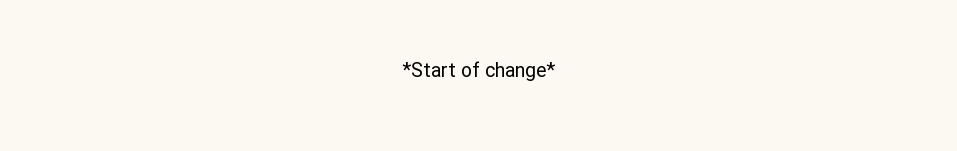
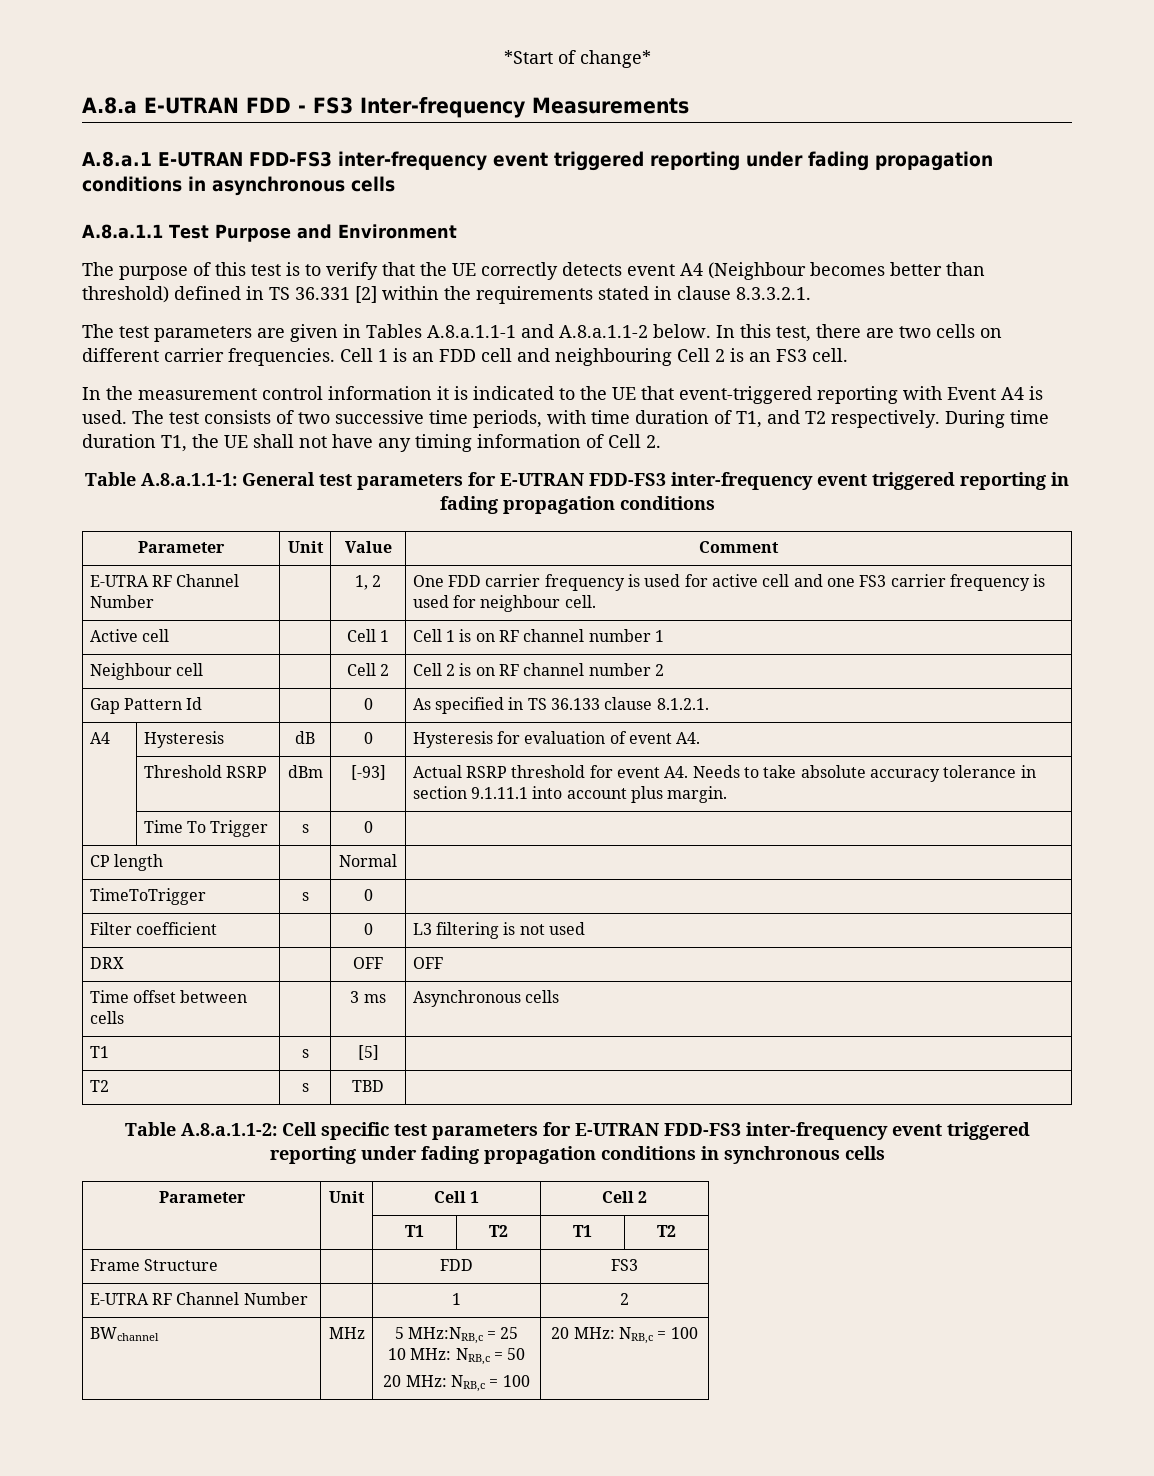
(556, 71) none -> [82,97,689,118] [82,151,993,171] [82,176,395,196] [82,224,457,242] [82,262,985,280] [82,286,811,304] [82,324,1002,342] [82,348,848,366] [82,386,1043,404] [82,410,1049,428] [82,434,661,452] [85,472,1069,490] [439,496,715,514] [138,541,225,553] [287,541,324,553] [344,541,392,553] [699,541,779,553] [89,574,240,587] [89,595,154,608] [354,575,382,590] [412,574,1046,591] [412,595,596,612] [89,629,170,642] [346,629,390,642] [412,629,664,642] [89,663,204,680] [346,663,390,676] [412,663,664,676] [89,697,203,714] [363,698,373,710] [412,697,709,714] [89,732,110,744] [143,731,224,748] [295,731,315,744] [363,732,373,744] [412,731,701,748] [143,765,268,778] [287,765,323,778] [350,765,386,780] [412,765,1036,782] [412,786,728,803] [143,820,269,837] [301,824,309,833] [363,821,373,833] [89,854,164,871] [339,854,397,867] [89,888,206,905] [301,892,309,901] [363,889,373,901] [89,922,218,935] [363,923,373,935] [412,922,585,939] [89,957,124,969] [353,957,383,969] [412,957,443,969] [89,990,248,1003] [89,1011,124,1024] [350,991,386,1003] [412,990,560,1007] [89,1046,109,1058] [301,1049,309,1058] [357,1045,379,1060] [89,1080,109,1092] [301,1083,309,1092] [352,1080,384,1092] [124,1122,1030,1140] [269,1146,885,1164] [158,1191,246,1203] [329,1191,365,1203] [433,1191,480,1203] [601,1191,648,1203] [405,1225,424,1237] [489,1225,508,1237] [573,1225,592,1237] [657,1225,676,1237] [89,1259,219,1271] [440,1259,473,1271] [611,1259,638,1271] [89,1292,308,1305] [452,1293,461,1305] [620,1293,629,1305] [89,1327,159,1341] [328,1327,365,1339] [394,1327,519,1344] [387,1348,526,1365] [383,1375,530,1392] [551,1327,698,1344] // A.8.a E-UTRAN FDD - FS3 Inter-frequency Measurements // A.8.a.1 E-UTRAN FDD-FS3 inter-frequency event triggered reporting under fading propagation conditions in asynchronous cells // A.8.a.1.1 Test Purpose and Environment // The purpose of this test is to verify that the UE correctly detects event A4 (Neighbour becomes better than threshold) defined in TS 36.331 [2] within the requirements stated in clause 8.3.3.2.1. // The test parameters are given in Tables A.8.a.1.1-1 and A.8.a.1.1-2 below. In this test, there are two cells on different carrier frequencies. Cell 1 is an FDD cell and neighbouring Cell 2 is an FS3 cell. // In the measurement control information it is indicated to the UE that event-triggered reporting with Event A4 is used. The test consists of two successive time periods, with time duration of T1, and T2 respectively. During time duration T1, the UE shall not have any timing information of Cell 2. // Table A.8.a.1.1-1: General test parameters for E-UTRAN FDD-FS3 inter-frequency event triggered reporting in fading propagation conditions // Parameter | Unit | Value | Comment // E-UTRA RF Channel Number | | 1, 2 | One FDD carrier frequency is used for active cell and one FS3 carrier frequency is used for neighbour cell. // Active cell | | Cell 1 | Cell 1 is on RF channel number 1 // Neighbour cell | | Cell 2 | Cell 2 is on RF channel number 2 // Gap Pattern Id | | 0 | As specified in TS 36.133 clause 8.1.2.1. // A4 | Hysteresis | dB | 0 | Hysteresis for evaluation of event A4. // | Threshold RSRP | dBm | [-93] | Actual RSRP threshold for event A4. Needs to take absolute accuracy tolerance in section 9.1.11.1 into account plus margin. // | Time To Trigger | s | 0 | // CP length | | Normal | // TimeToTrigger | s | 0 | // Filter coefficient | | 0 | L3 filtering is not used // DRX | | OFF | OFF // Time offset between cells | | 3 ms | Asynchronous cells // T1 | s | [5] | // T2 | s | TBD | // Table A.8.a.1.1-2: Cell specific test parameters for E-UTRAN FDD-FS3 inter-frequency event triggered reporting under fading propagation conditions in synchronous cells // Parameter | Unit | Cell 1 | Cell 2 // | | T1 | T2 | T1 | T2 // Frame Structure | | FDD | FS3 // E-UTRA RF Channel Number | | 1 | 2 // BWchannel | MHz | 5 MHz:NRB,c = 25 // 10 MHz: NRB,c = 50 // 20 MHz: NRB,c = 100 | 20 MHz: NRB,c = 100

